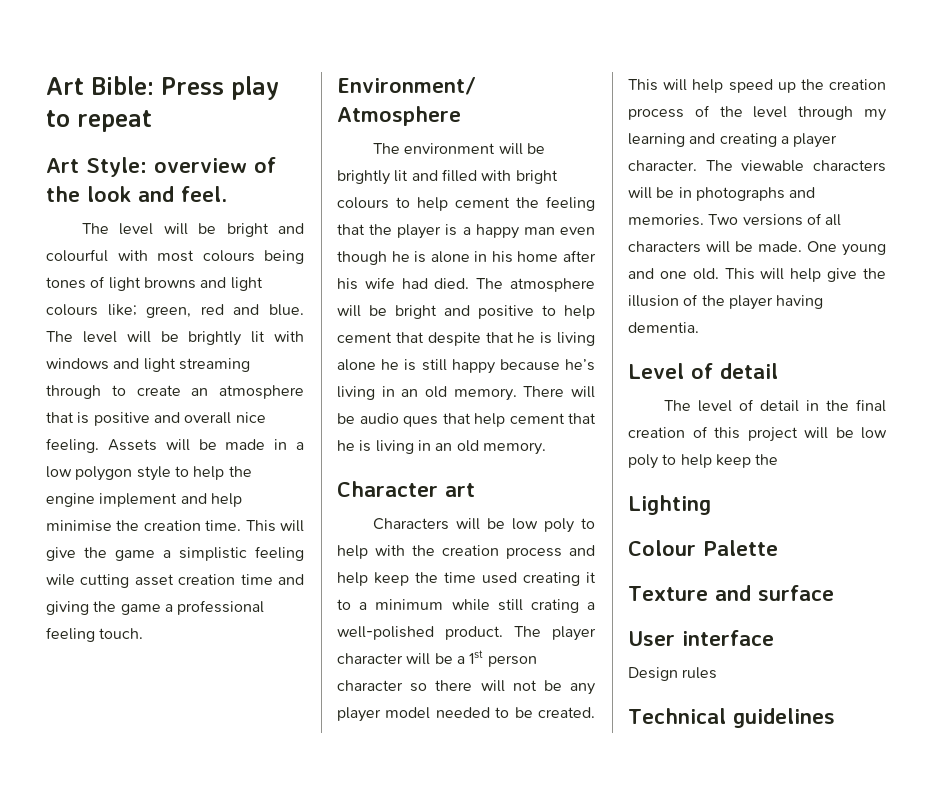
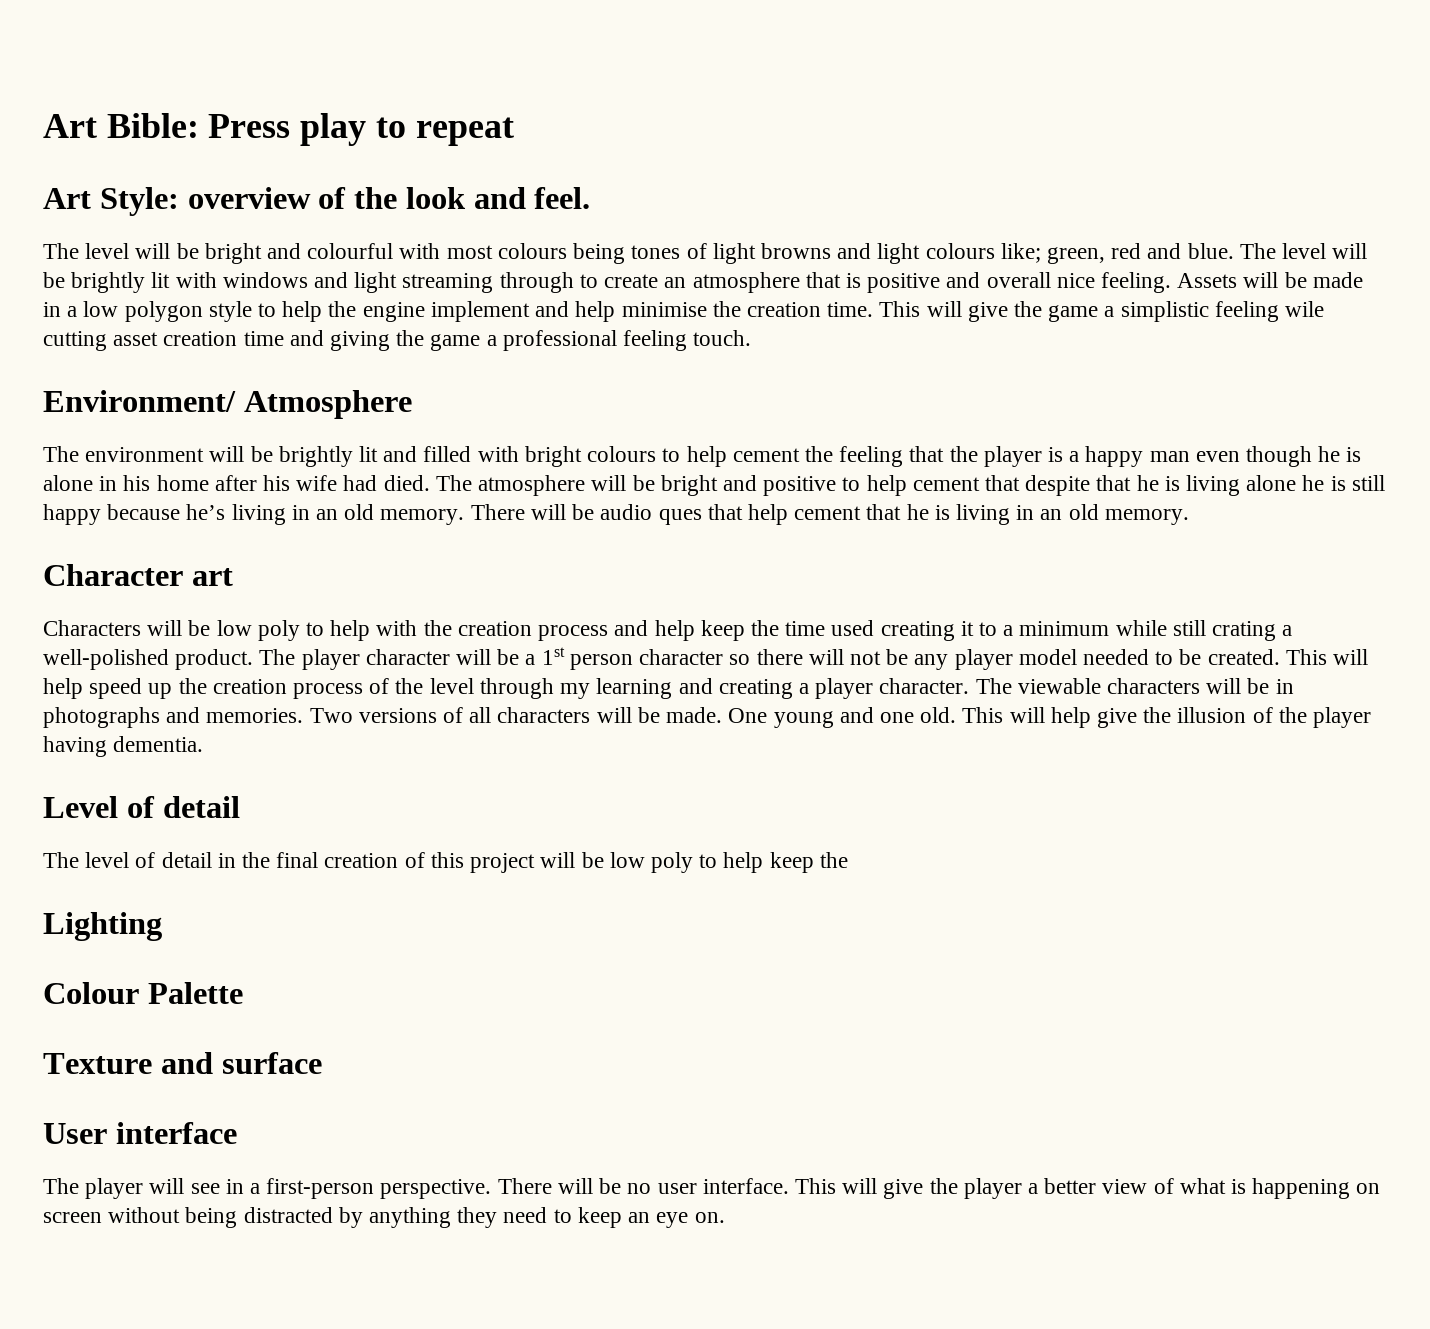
[628,667,718,681] [628,708,835,728] Design rules // Technical guidelines -> [43,1178,1381,1199] [43,1207,725,1228] The player will see in a first-person perspective. There will be no user interface. This will give the player a better view of what is happening on screen without being distracted by anything they need to keep an eye on.

